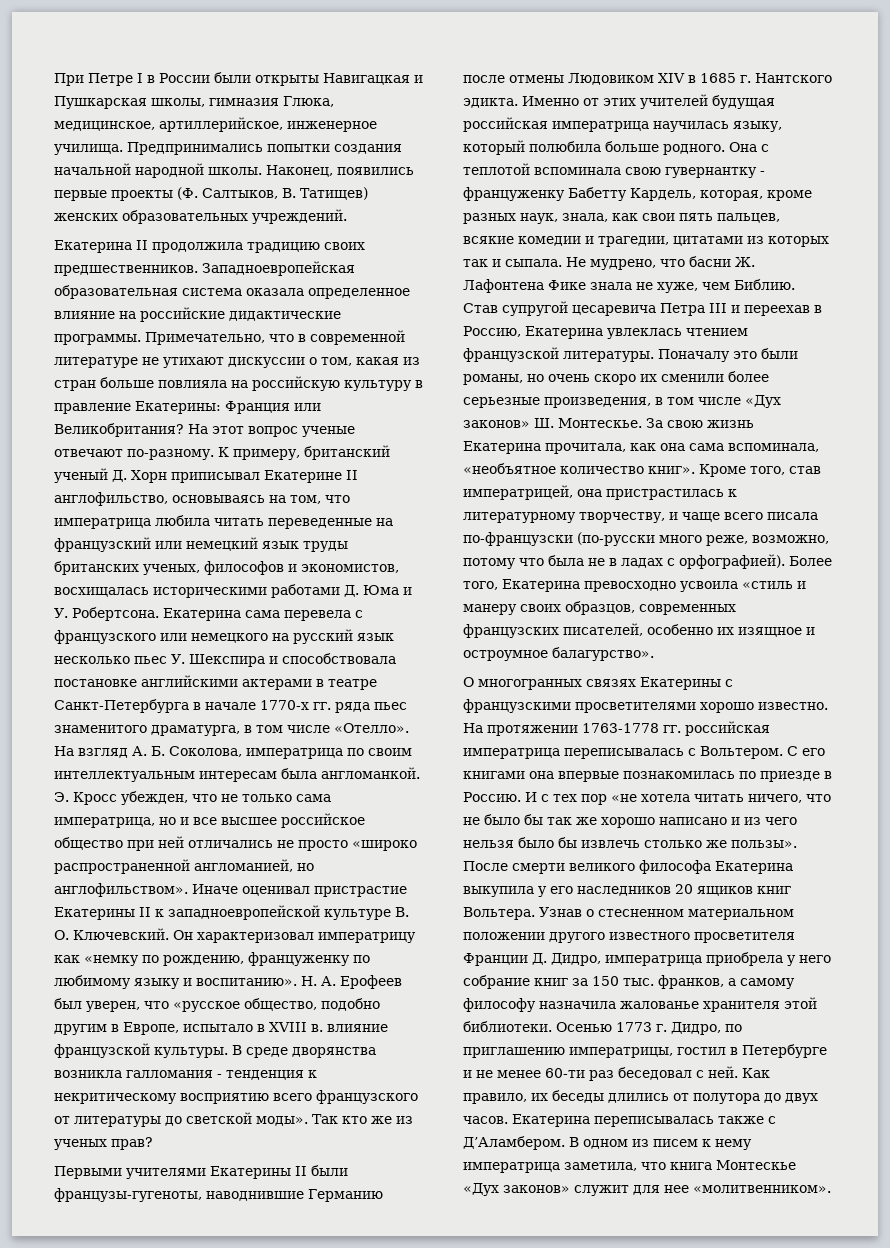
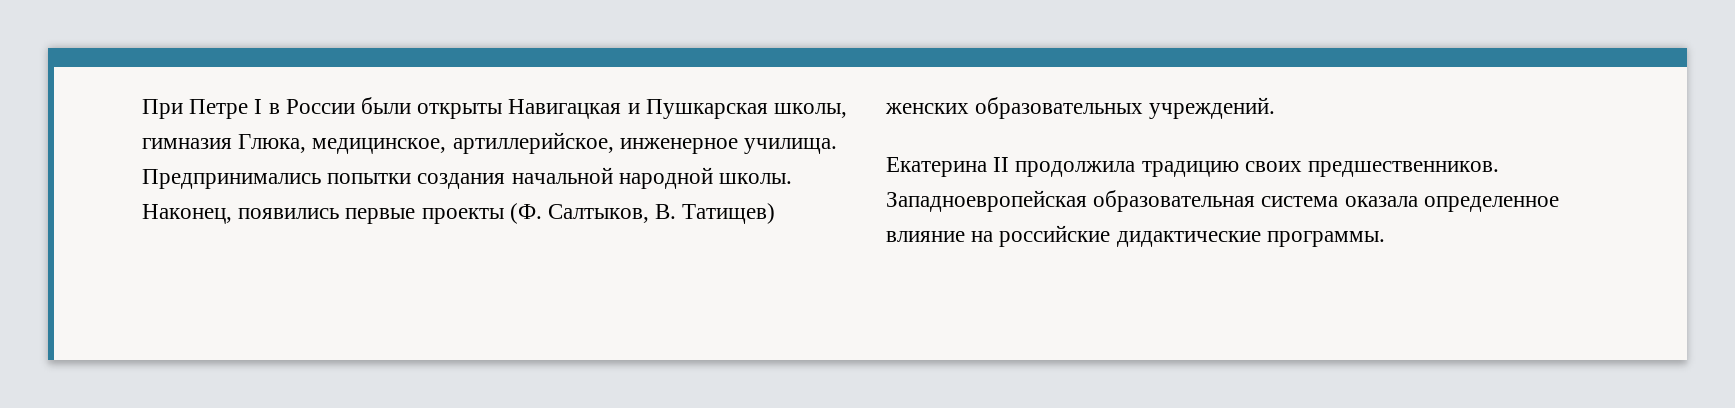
[145,330,405,345] [54,357,420,368] [54,376,423,391] [54,401,321,414] [54,423,355,437] [54,445,390,460] [54,468,358,483] [54,492,350,506] [54,515,393,529] [54,537,348,552] [54,561,399,575] [54,584,412,598] [54,607,363,621] [54,629,394,644] [54,653,396,667] [54,675,377,690] [54,699,407,713] [54,723,409,736] [54,746,412,759] [54,767,420,782] [54,791,331,805] [54,813,365,828] [54,836,417,851] [54,859,314,874] [54,883,407,897] [54,905,409,920] [54,928,416,943] [54,952,370,966] [54,975,402,989] [54,998,380,1012] [54,1022,388,1035] [54,1043,376,1058] [54,1070,317,1080] [54,1090,418,1104] [54,1112,413,1127] [54,1137,153,1150] [54,1165,348,1179] [54,1188,383,1202] [463,73,832,85] [463,94,775,109] [463,117,782,132] [463,140,769,155] [463,163,765,178] [463,187,812,201] [463,213,780,224] [463,236,829,247] [463,256,755,270] [463,279,795,293] [463,301,822,316] [463,326,748,339] [463,347,798,362] [463,371,769,385] [463,395,781,408] [463,418,754,428] [463,441,819,454] [463,463,821,477] [463,485,737,500] [463,512,818,523] [463,532,829,546] [463,554,832,569] [463,579,806,592] [463,601,736,615] [463,623,815,638] [463,647,654,661] [463,677,733,690] [463,699,828,713] [463,721,770,736] [463,746,825,759] [463,771,832,782] [463,792,831,805] [463,814,797,828] [463,837,797,848] [463,860,793,874] [463,884,791,897] [463,907,794,920] [463,932,795,943] [463,952,831,966] [463,975,795,989] [463,997,817,1012] [463,1021,742,1035] [463,1044,827,1058] [463,1066,770,1081] [463,1090,818,1104] [463,1114,776,1127] [463,1136,752,1150] [463,1160,796,1173] [463,1183,831,1196] Примечательно, что в современной литературе не утихают дискуссии о том, какая из стран больше повлияла на российскую культуру в правление Екатерины: Франция или Великобритания? На этот вопрос ученые отвечают по-разному. К примеру, британский ученый Д. Хорн приписывал Екатерине II англофильство, основываясь на том, что императрица любила читать переведенные на французский или немецкий язык труды британских ученых, философов и экономистов, восхищалась историческими работами Д. Юма и У. Робертсона. Екатерина сама перевела с французского или немецкого на русский язык несколько пьес У. Шекспира и способствовала постановке английскими актерами в театре Санкт-Петербурга в начале 1770-х гг. ряда пьес знаменитого драматурга, в том числе «Отелло». На взгляд А. Б. Соколова, императрица по своим интеллектуальным интересам была англоманкой. Э. Кросс убежден, что не только сама императрица, но и все высшее российское общество при ней отличались не просто «широко распространенной англоманией, но англофильством». Иначе оценивал пристрастие Екатерины II к западноевропейской культуре В. О. Ключевский. Он характеризовал императрицу как «немку по рождению, француженку по любимому языку и воспитанию». Н. А. Ерофеев был уверен, что «русское общество, подобно другим в Европе, испытало в XVIII в. влияние французской культуры. В среде дворянства возникла галломания - тенденция к некритическому восприятию всего французского от литературы до светской моды». Так кто же из ученых прав? // Первыми учителями Екатерины II были французы-гугеноты, наводнившие Германию после отмены Людовиком XIV в 1685 г. Нантского эдикта. Именно от этих учителей будущая российская императрица научилась языку, который полюбила больше родного. Она с теплотой вспоминала свою гувернантку - француженку Бабетту Кардель, которая, кроме разных наук, знала, как свои пять пальцев, всякие комедии и трагедии, цитатами из которых так и сыпала. Не мудрено, что басни Ж. Лафонтена Фике знала не хуже, чем Библию. Став супругой цесаревича Петра III и переехав в Россию, Екатерина увлеклась чтением французской литературы. Поначалу это были романы, но очень скоро их сменили более серьезные произведения, в том числе «Дух законов» Ш. Монтескье. За свою жизнь Екатерина прочитала, как она сама вспоминала, «необъятное количество книг». Кроме того, став императрицей, она пристрастилась к литературному творчеству, и чаще всего писала по-французски (по-русски много реже, возможно, потому что была не в ладах с орфографией). Более того, Екатерина превосходно усвоила «стиль и манеру своих образцов, современных французских писателей, особенно их изящное и остроумное балагурство». // О многогранных связях Екатерины с французскими просветителями хорошо известно. На протяжении 1763-1778 гг. российская императрица переписывалась с Вольтером. С его книгами она впервые познакомилась по приезде в Россию. И с тех пор «не хотела читать ничего, что не было бы так же хорошо написано и из чего нельзя было бы извлечь столько же пользы». После смерти великого философа Екатерина выкупила у его наследников 20 ящиков книг Вольтера. Узнав о стесненном материальном положении другого известного просветителя Франции Д. Дидро, императрица приобрела у него собрание книг за 150 тыс. франков, а самому философу назначила жалованье хранителя этой библиотеки. Осенью 1773 г. Дидро, по приглашению императрицы, гостил в Петербурге и не менее 60-ти раз беседовал с ней. Как правило, их беседы длились от полутора до двух часов. Екатерина переписывалась также с Д’Аламбером. В одном из писем к нему императрица заметила, что книга Монтескье «Дух законов» служит для нее «молитвенником». -> (1385, 239) none

